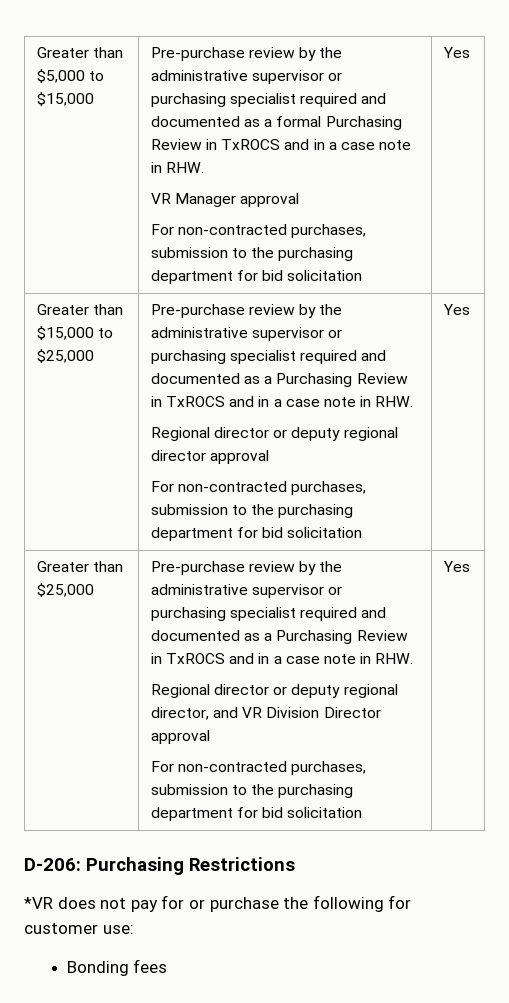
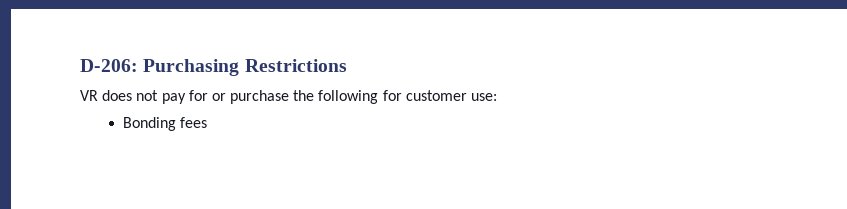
[36,47,124,58] [36,69,105,83] [36,92,94,106] [150,47,343,61] [150,70,343,84] [150,93,387,107] [150,116,402,130] [150,139,412,150] [150,162,205,173] [150,193,300,207] [150,224,367,238] [150,247,354,261] [150,270,363,284] [442,47,470,58] [36,304,124,315] [36,326,114,340] [36,349,94,363] [150,304,343,318] [150,327,343,341] [150,350,387,364] [150,373,408,387] [150,396,414,407] [150,427,398,441] [150,450,270,464] [150,481,367,495] [150,504,354,518] [150,527,363,541] [442,304,470,315] [36,561,124,572] [36,583,94,597] [150,561,343,575] [150,584,343,598] [150,607,387,621] [150,630,408,644] [150,653,414,664] [150,684,398,698] [150,707,381,720] [150,730,210,744] [150,761,367,775] [150,784,354,798] [150,807,363,821] [442,561,470,572] Greater than $5,000 to $15,000 | Pre-purchase review by the administrative supervisor or purchasing specialist required and documented as a formal Purchasing Review in TxROCS and in a case note in RHW. // VR Manager approval // For non-contracted purchases, submission to the purchasing department for bid solicitation | Yes // Greater than $15,000 to $25,000 | Pre-purchase review by the administrative supervisor or purchasing specialist required and documented as a Purchasing Review in TxROCS and in a case note in RHW. // Regional director or deputy regional director approval // For non-contracted purchases, submission to the purchasing department for bid solicitation | Yes // Greater than $25,000 | Pre-purchase review by the administrative supervisor or purchasing specialist required and documented as a Purchasing Review in TxROCS and in a case note in RHW. // Regional director or deputy regional director, and VR Division Director approval // For non-contracted purchases, submission to the purchasing department for bid solicitation | Yes // -> (80, 65) none
[24,897,53,909] *VR -> [80,90,98,101] VR

